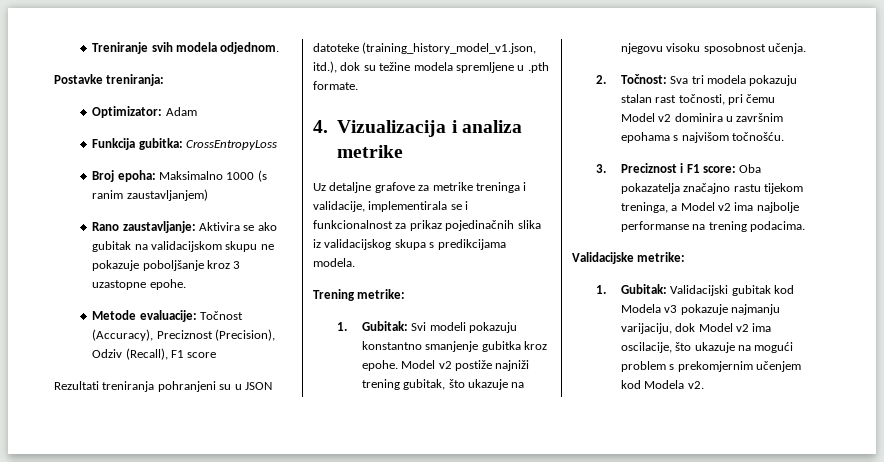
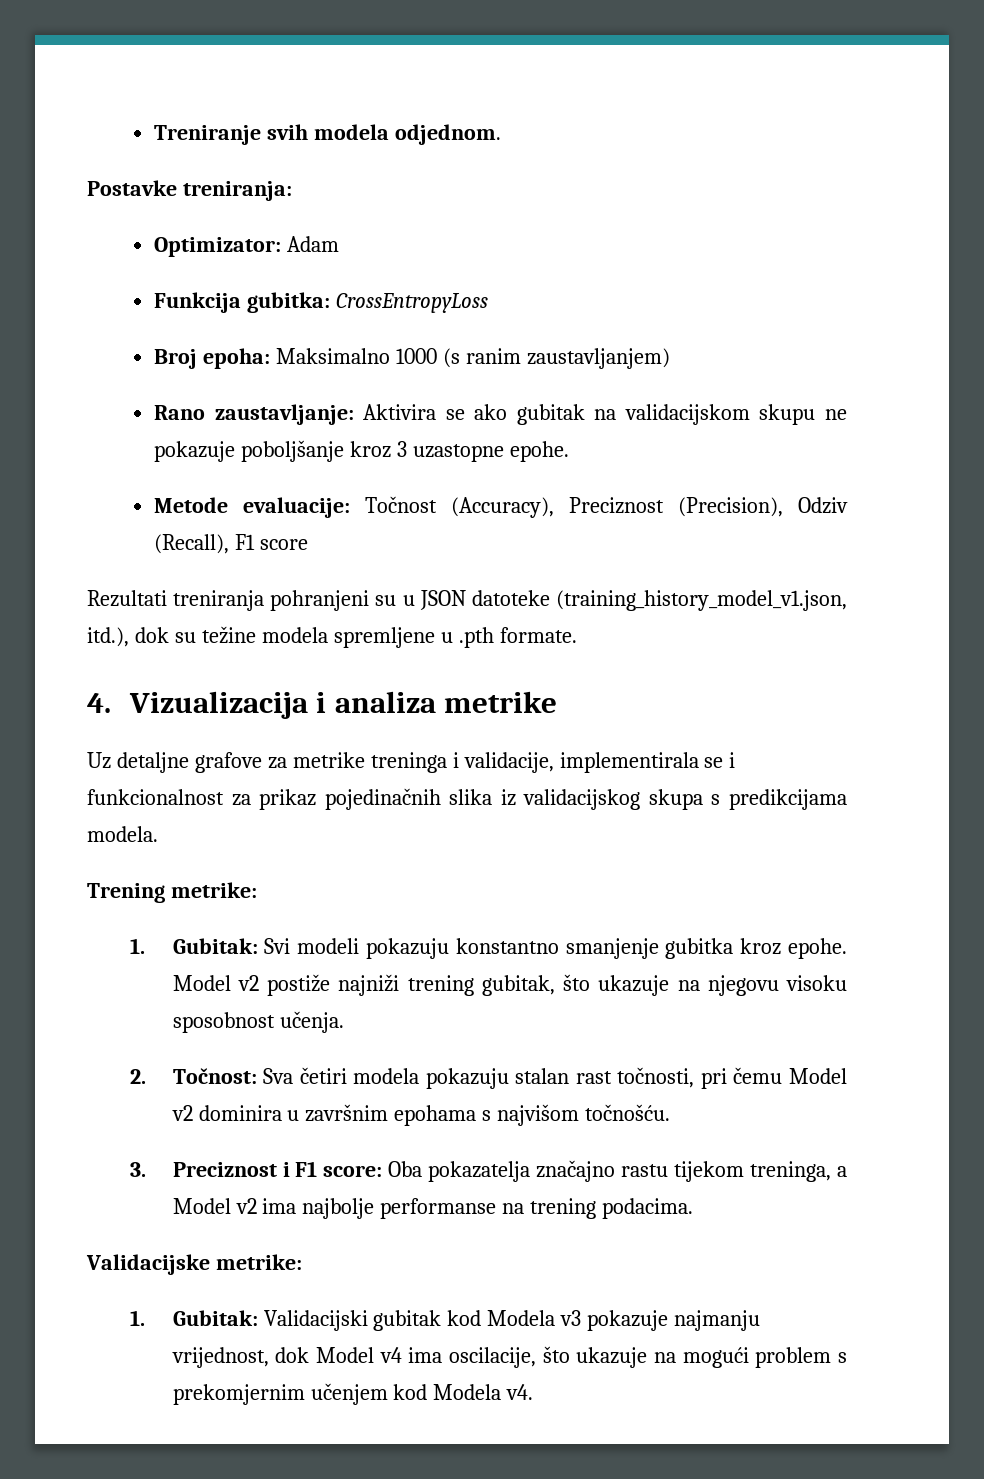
[691,75,704,84] tri -> [299,1067,347,1084] četiri
[620,323,672,334] varijaciju, -> [171,1347,269,1368] vrijednost,
[736,324,750,332] v2 -> [379,1347,402,1363] v4
[687,381,704,389] v2. -> [506,1384,534,1400] v4.

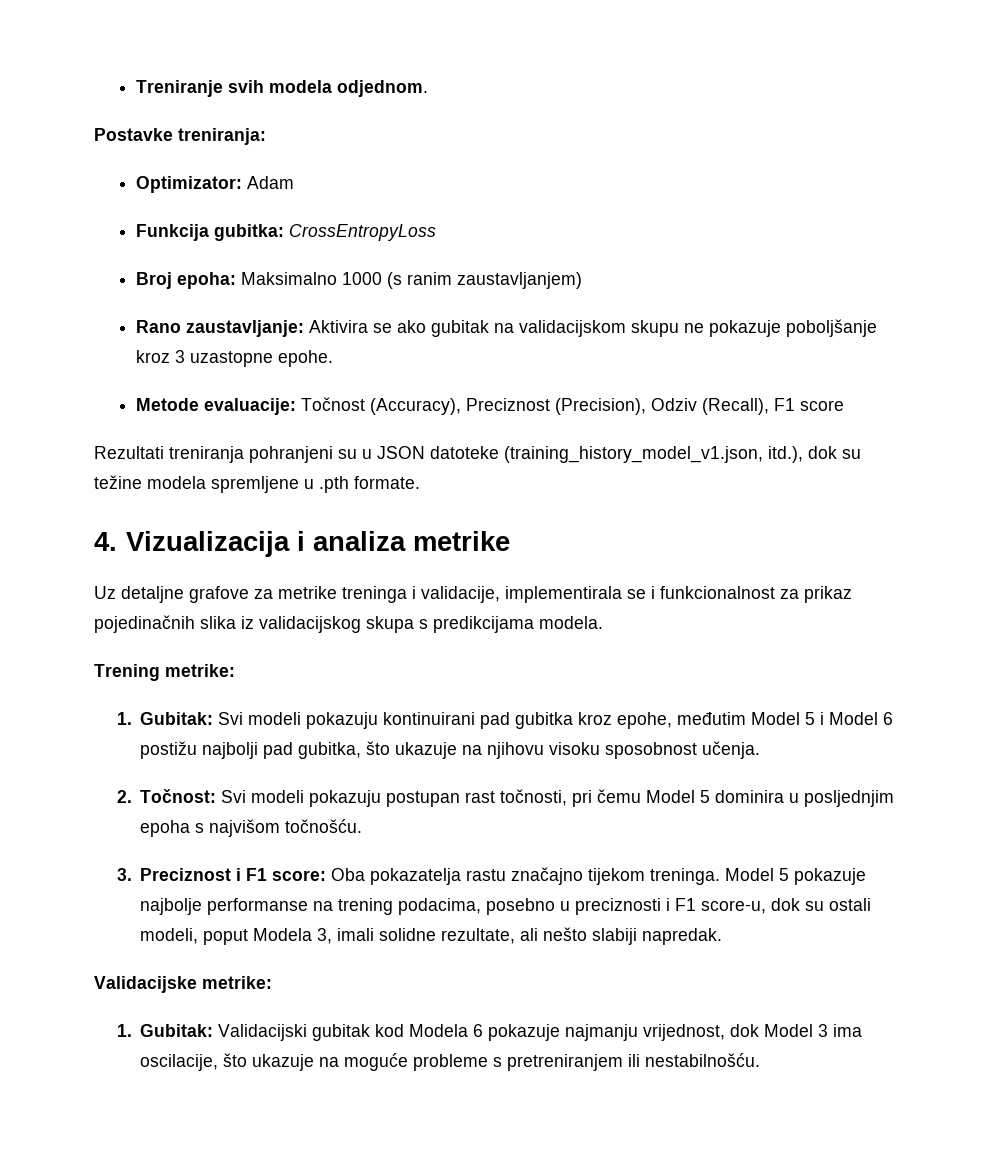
[455,938,847,959] [172,974,779,996] konstantno smanjenje gubitka kroz epohe. Model v2 postiže najniži trening gubitak, što ukazuje na njegovu -> [383,712,894,729] [140,741,545,759] kontinuirani pad gubitka kroz epohe, međutim Model 5 i Model 6 postižu najbolji pad gubitka, što ukazuje na njihovu
[263,1067,570,1089] Sva četiri modela pokazuju stalan -> [221,790,461,807] Svi modeli pokazuju postupan
[171,1105,193,1121] v2 -> [700,790,711,803] 5
[305,1104,477,1126] završnim epohama -> [804,790,895,807] [140,820,191,837] posljednjim epoha
[536,1160,848,1182] [172,1198,694,1219] značajno rastu tijekom treninga, a Model v2 ima najbolje performanse na trening podacima. -> [466,867,867,885] [140,898,872,915] [140,927,723,945] rastu značajno tijekom treninga. Model 5 pokazuje najbolje performanse na trening podacima, posebno u preciznosti i F1 score-u, dok su ostali modeli, poput Modela 3, imali solidne rezultate, ali nešto slabiji napredak.
[560,1310,582,1326] v3 -> [473,1024,484,1037] 6
[379,1347,402,1363] v4 -> [818,1024,829,1037] 3
[682,1347,848,1368] [172,1383,534,1405] mogući problem s prekomjernim učenjem kod Modela v4. -> [344,1053,761,1071] moguće probleme s pretreniranjem ili nestabilnošću.

